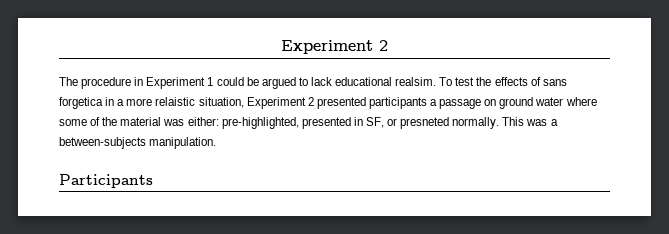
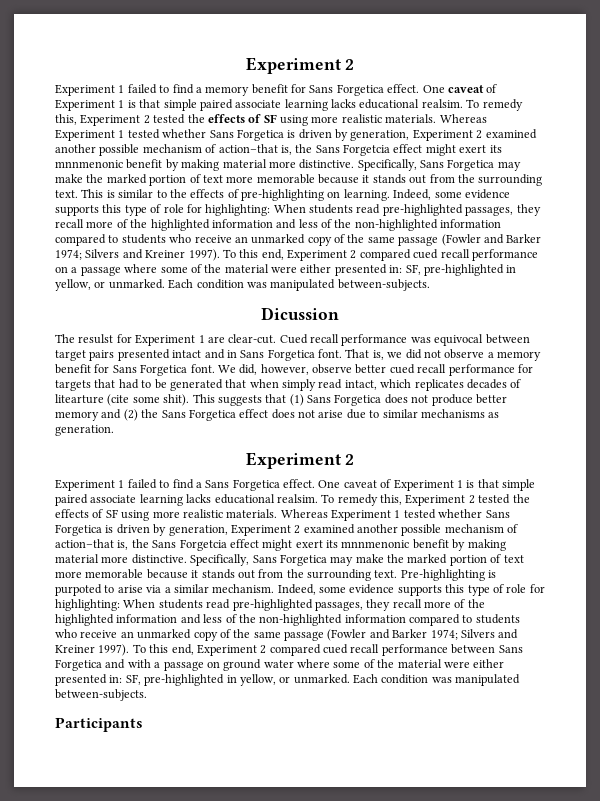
[281,40,388,54] [59,77,567,89] [59,97,427,109] Experiment 2 // The procedure in Experiment 1 could be argued to lack educational realsim. To test the effects of sans forgetica in a more relaistic situation, Experiment 2 presented participants -> [245,57,355,74] [55,84,498,96] [55,99,523,111] [55,114,487,126] [55,129,537,141] [55,144,502,156] [55,159,521,171] [55,174,543,186] [55,189,510,201] [55,204,541,216] [55,219,502,231] [55,234,542,246] [55,249,538,261] [55,264,517,276] [55,279,430,291] [261,307,339,320] [55,334,530,346] [55,349,541,361] [55,364,533,376] [55,379,522,391] [55,394,507,406] [55,409,500,421] [55,425,114,436] [245,452,355,469] [55,479,535,491] [55,494,530,506] [55,509,510,521] [55,524,519,536] [55,539,506,551] [55,554,524,566] [55,569,497,581] [55,584,545,596] [55,599,485,611] [55,614,520,626] [55,629,519,641] [55,644,523,656] [55,659,151,671] Experiment 2 // Experiment 1 failed to find a memory benefit for Sans Forgetica effect. One caveat of Experiment 1 is that simple paired associate learning lacks educational realsim. To remedy this, Experiment 2 tested the effects of SF using more realistic materials. Whereas Experiment 1 tested whether Sans Forgetica is driven by generation, Experiment 2 examined another possible mechanism of action–that is, the Sans Forgetcia effect might exert its mnnmenonic benefit by making material more distinctive. Specifically, Sans Forgetica may make the marked portion of text more memorable because it stands out from the surrounding text. This is similar to the effects of pre-highlighting on learning. Indeed, some evidence supports this type of role for highlighting: When students read pre-highlighted passages, they recall more of the highlighted information and less of the non-highlighted information compared to students who receive an unmarked copy of the same passage (Fowler and Barker 1974; Silvers and Kreiner 1997). To this end, Experiment 2 compared cued recall performance on a passage where some of the material were either presented in: SF, pre-highlighted in yellow, or unmarked. Each condition was manipulated between-subjects. // Dicussion // The resulst for Experiment 1 are clear-cut. Cued recall performance was equivocal between target pairs presented intact and in Sans Forgetica font. That is, we did not observe a memory benefit for Sans Forgetica font. We did, however, observe better cued recall performance for targets that had to be generated that when simply read intact, which replicates decades of litearture (cite some shit). This suggests that (1) Sans Forgetica does not produce better memory and (2) the Sans Forgetica effect does not arise due to similar mechanisms as generation. // Experiment 2 // Experiment 1 failed to find a Sans Forgetica effect. One caveat of Experiment 1 is that simple paired associate learning lacks educational realsim. To remedy this, Experiment 2 tested the effects of SF using more realistic materials. Whereas Experiment 1 tested whether Sans Forgetica is driven by generation, Experiment 2 examined another possible mechanism of action–that is, the Sans Forgetcia effect might exert its mnnmenonic benefit by making material more distinctive. Specifically, Sans Forgetica may make the marked portion of text more memorable because it stands out from the surrounding text. Pre-highlighting is purpoted to arise via a similar mechanism. Indeed, some evidence supports this type of role for highlighting: When students read pre-highlighted passages, they recall more of the highlighted information and less of the non-highlighted information compared to students who receive an unmarked copy of the same passage (Fowler and Barker 1974; Silvers and Kreiner 1997). To this end, Experiment 2 compared cued recall performance between Sans Forgetica and with
[163,117,558,129] [59,137,217,149] was either: pre-highlighted, presented in SF, or presneted normally. This was a between-subjects manipulation. -> [443,659,505,668] [55,674,521,686] [55,689,147,701] were either presented in: SF, pre-highlighted in yellow, or unmarked. Each condition was manipulated between-subjects.

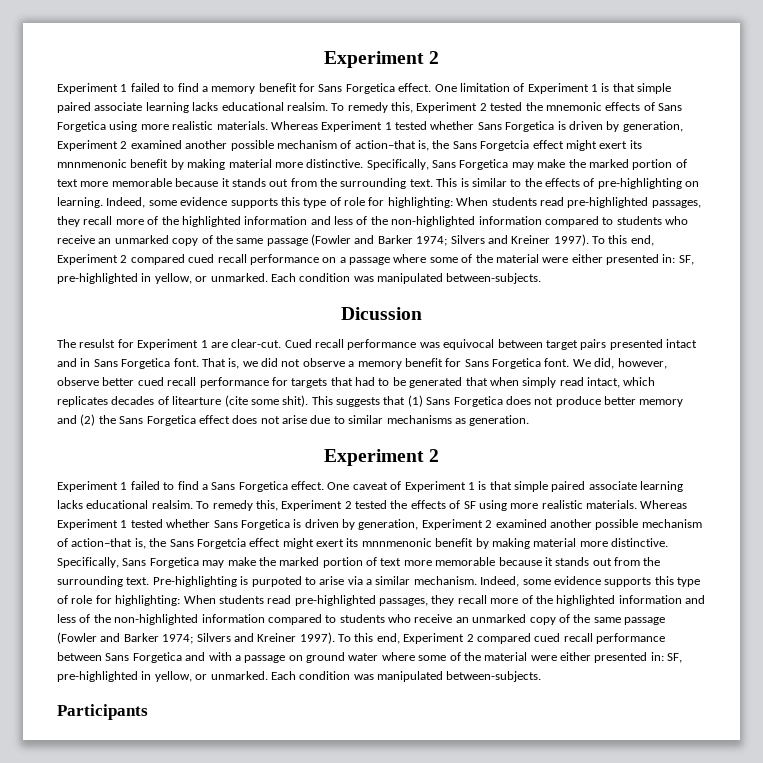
[447,85,484,93] caveat -> [459,83,510,92] limitation
[207,114,277,123] effects of SF -> [545,102,682,111] [57,121,106,132] mnemonic effects of Sans Forgetica

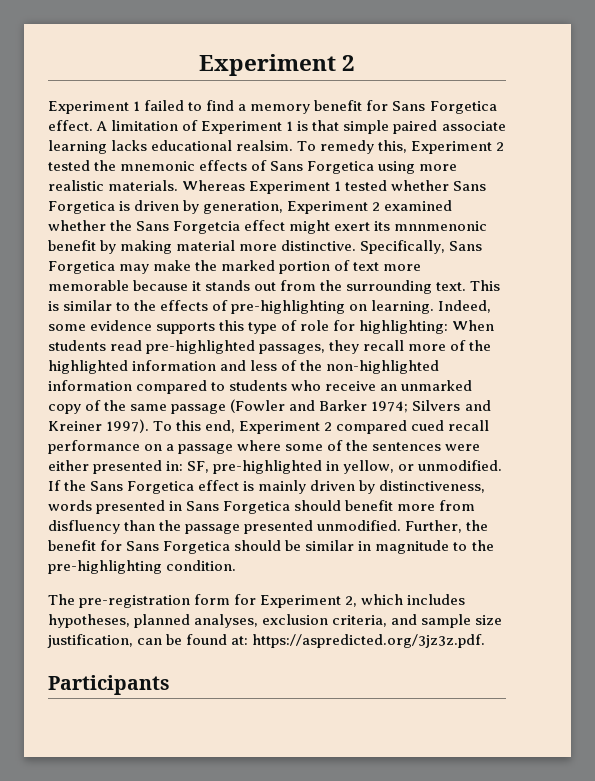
[434,84,457,92] One -> [96,121,108,131] A
[185,140,429,151] another possible mechanism of action–that is, -> [48,220,106,231] whether
[495,254,694,265] [57,273,542,284] [341,307,422,320] [57,339,697,350] [57,358,667,369] [57,377,656,388] [57,395,684,407] [57,414,530,426] [323,449,440,466] [57,481,684,492] [57,500,688,511] [57,519,702,530] [57,538,668,549] [57,557,661,568] [57,576,700,587] [57,595,705,606] [57,614,665,625] [57,632,665,644] [57,652,683,663] [57,671,542,682] material were either presented in: SF, pre-highlighted in yellow, or unmarked. Each condition was manipulated between-subjects. // Dicussion // The resulst for Experiment 1 are clear-cut. Cued recall performance was equivocal between target pairs presented intact and in Sans Forgetica font. That is, we did not observe a memory benefit for Sans Forgetica font. We did, however, observe better cued recall performance for targets that had to be generated that when simply read intact, which replicates decades of litearture (cite some shit). This suggests that (1) Sans Forgetica does not produce better memory and (2) the Sans Forgetica effect does not arise due to similar mechanisms as generation. // Experiment 2 // Experiment 1 failed to find a Sans Forgetica effect. One caveat of Experiment 1 is that simple paired associate learning lacks educational realsim. To remedy this, Experiment 2 tested the effects of SF using more realistic materials. Whereas Experiment 1 tested whether Sans Forgetica is driven by generation, Experiment 2 examined another possible mechanism of action–that is, the Sans Forgetcia effect might exert its mnnmenonic benefit by making material more distinctive. Specifically, Sans Forgetica may make the marked portion of text more memorable because it stands out from the surrounding text. Pre-highlighting is purpoted to arise via a similar mechanism. Indeed, some evidence supports this type of role for highlighting: When students read pre-highlighted passages, they recall more of the highlighted information and less of the non-highlighted information compared to students who receive an unmarked copy of the same passage (Fowler and Barker 1974; Silvers and Kreiner 1997). To this end, Experiment 2 compared cued recall performance between Sans Forgetica and with a passage on ground water where some of the material were either presented in: SF, pre-highlighted in yellow, or unmarked. Each condition was manipulated between-subjects. -> [372,442,481,451] [48,460,503,474] [48,480,486,494] [48,500,476,514] [48,520,489,534] [48,540,494,554] [48,560,237,574] [48,594,466,608] [48,614,503,628] [47,634,486,648] sentences were either presented in: SF, pre-highlighted in yellow, or unmodified. If the Sans Forgetica effect is mainly driven by distinctiveness, words presented in Sans Forgetica should benefit more from disfluency than the passage presented unmodified. Further, the benefit for Sans Forgetica should be similar in magnitude to the pre-highlighting condition. // The pre-registration form for Experiment 2, which includes hypotheses, planned analyses, exclusion criteria, and sample size justification, can be found at: https://aspredicted.org/3jz3z.pdf.

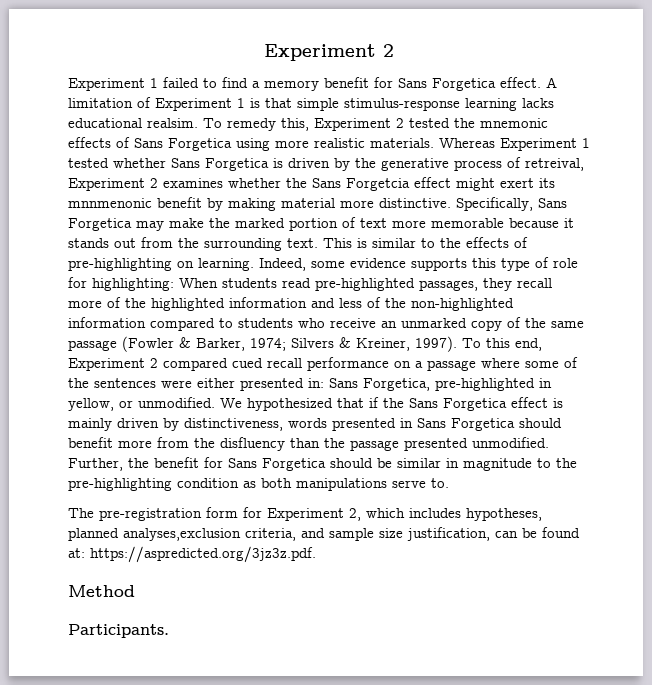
[393,120,506,134] paired associate -> [344,98,460,111] stimulus-response
[203,200,453,214] generation, Experiment 2 examined -> [355,157,584,171] [68,178,223,191] the generative process of retreival, Experiment 2 examines
[289,400,491,413] [48,421,102,431] and Barker 1974; Silvers and Kreiner -> [179,337,410,351] & Barker, 1974; Silvers & Kreiner,
[187,461,210,473] SF, -> [329,378,430,391] Sans Forgetica,
[48,480,61,491] If -> [220,397,379,411] We hypothesized that if
(476, 505) none -> [194,438,215,448] the
[166,560,237,571] condition. -> [177,478,449,491] condition as both manipulations serve to.
[194,614,329,628] analyses, exclusion -> [123,528,241,541] analyses,exclusion
[48,675,170,695] Participants -> [68,585,135,597] [68,624,169,638] Method // Participants.

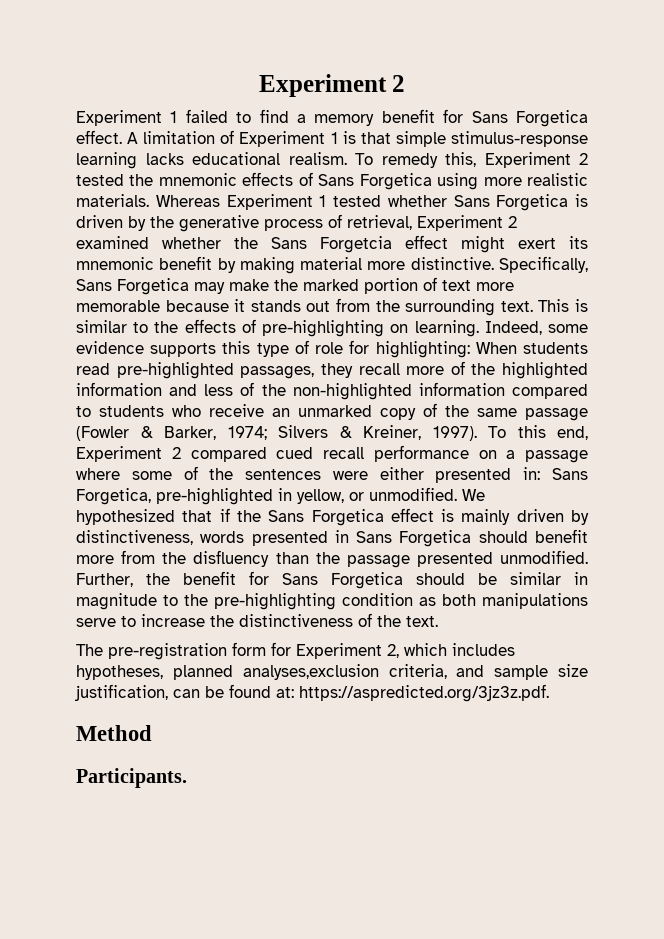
[147,118,198,128] realsim. -> [288,152,347,165] realism.
[525,158,584,171] [68,178,223,191] retreival, Experiment 2 examines -> [347,215,517,231] [76,236,149,249] retrieval, Experiment 2 examined
[68,198,152,208] mnnmenonic -> [76,257,154,270] mnemonic
[431,478,449,488] to. -> [121,613,438,627] to increase the distinctiveness of the text.

